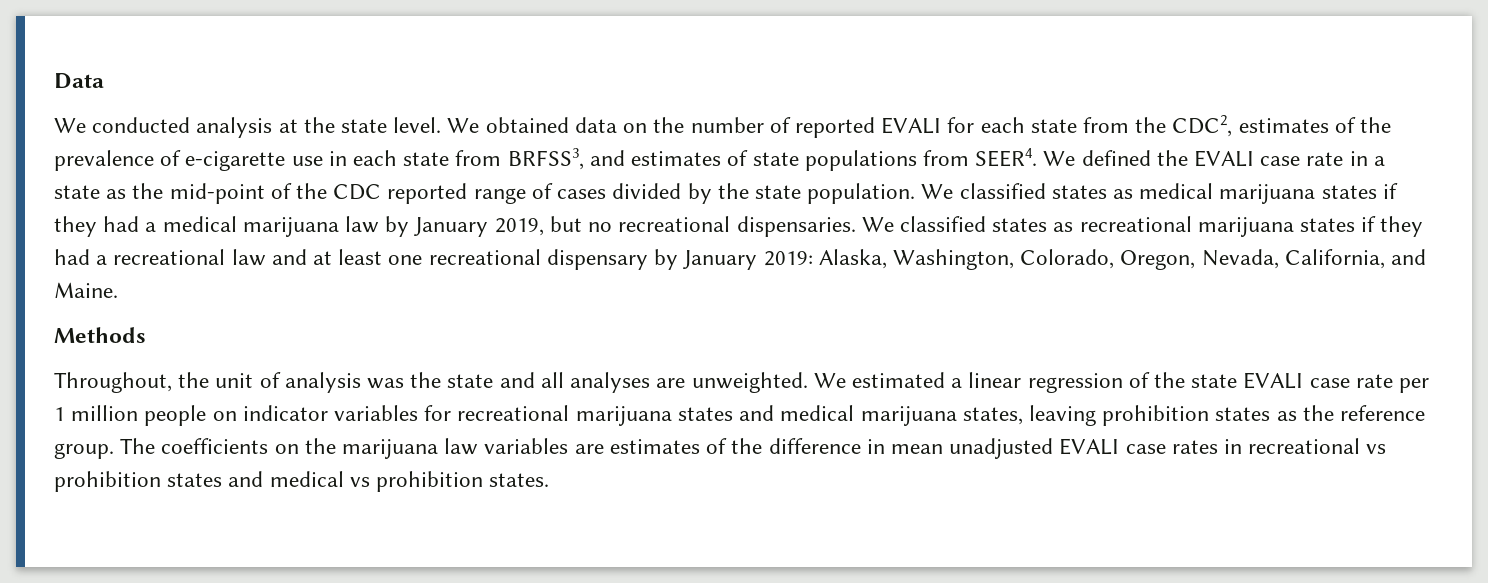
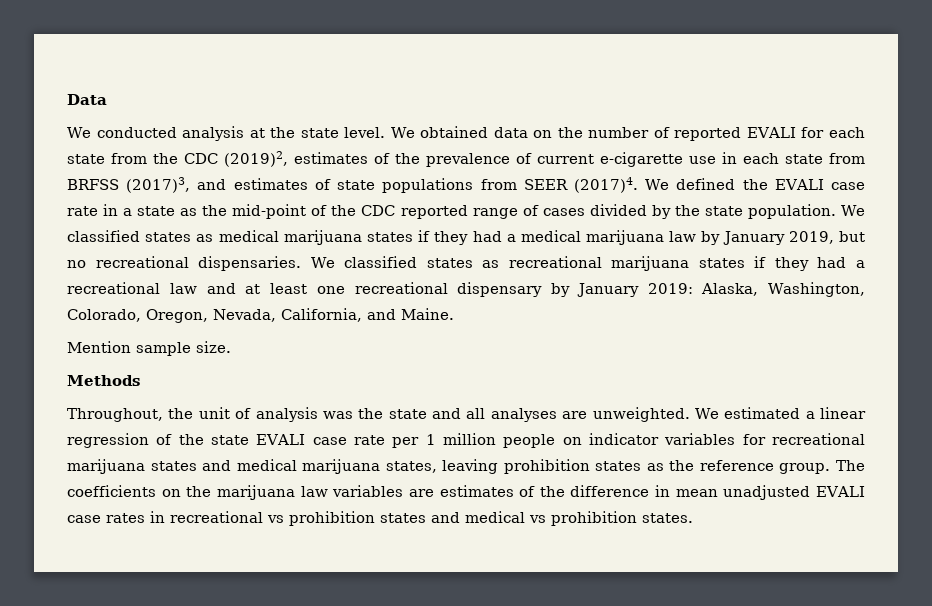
[1172,115,1233,137] CDC2, -> [184,151,288,167] CDC (2019)2,
(182, 158) none -> [537,154,594,164] current
[507,148,584,170] BRFSS3, -> [67,177,191,193] BRFSS (2017)3,
[975,148,1038,167] SEER4. -> [523,177,638,193] SEER (2017)4.
(118, 290) none -> [67,341,231,356] // Mention sample size.

